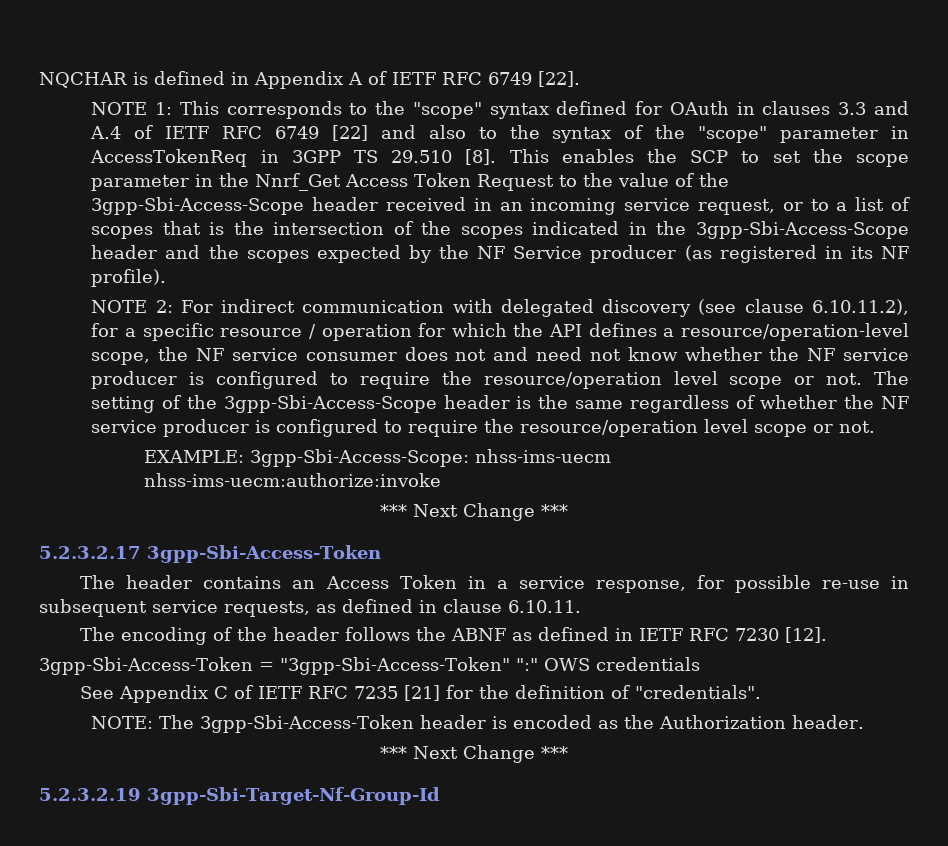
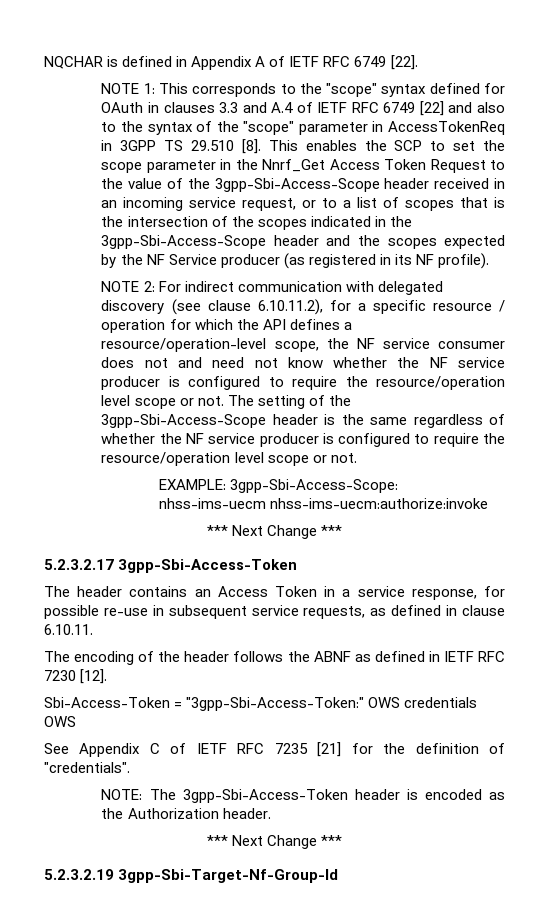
[39,657,538,675] 3gpp-Sbi-Access-Token = "3gpp-Sbi-Access-Token" ":" -> [44,697,365,711] Sbi-Access-Token = "3gpp-Sbi-Access-Token:"
(700, 664) none -> [44,716,76,727] OWS

